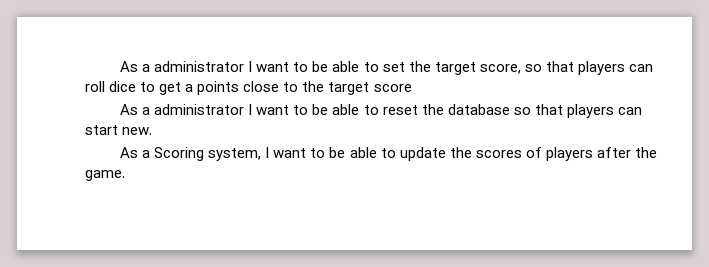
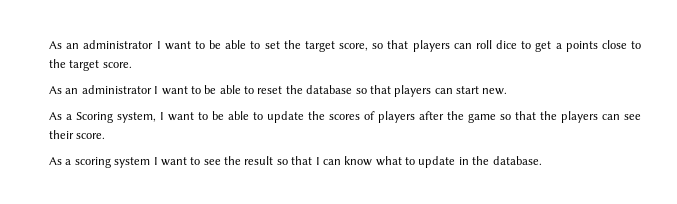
[120,61,151,72] As a -> [49,41,80,49] As an
[373,84,412,92] [120,104,151,115] score // As a -> [102,62,132,68] [49,86,79,94] score. // As an
[85,170,125,181] game. -> [468,111,641,123] [49,130,106,139] [49,156,542,168] game so that the players can see their score. // As a scoring system I want to see the result so that I can know what to update in the database.

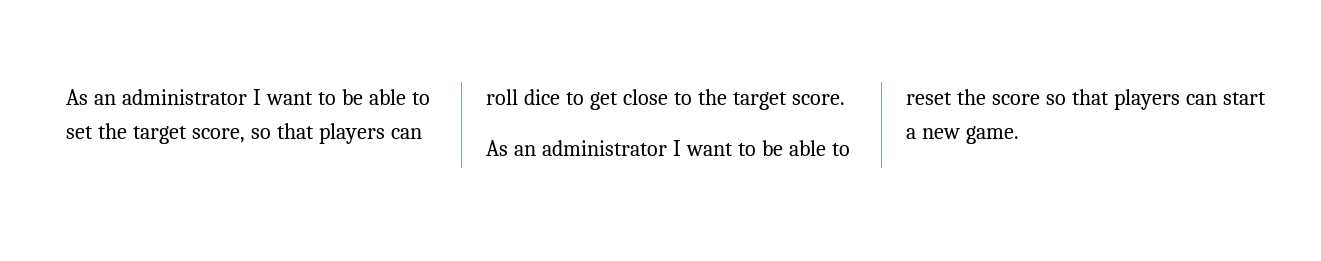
[555,41,598,52] a points -> (618, 101) none
[306,85,353,94] database -> [991,94,1040,105] score
[482,88,508,95] [49,111,641,123] [49,130,106,139] [49,156,542,168] new. // As a Scoring system, I want to be able to update the scores of players after the game so that the players can see their score. // As a scoring system I want to see the result so that I can know what to update in the database. -> [906,126,1019,144] a new game.

